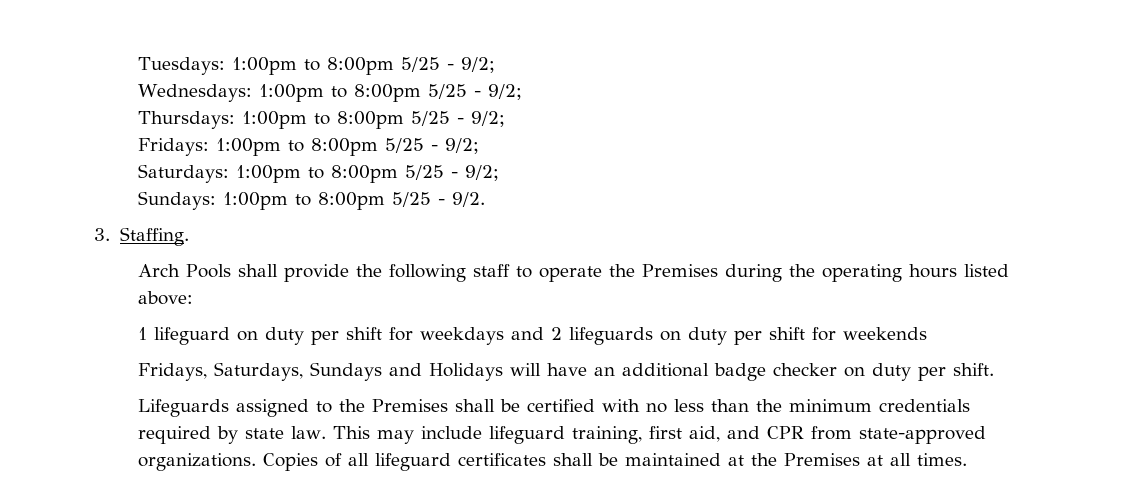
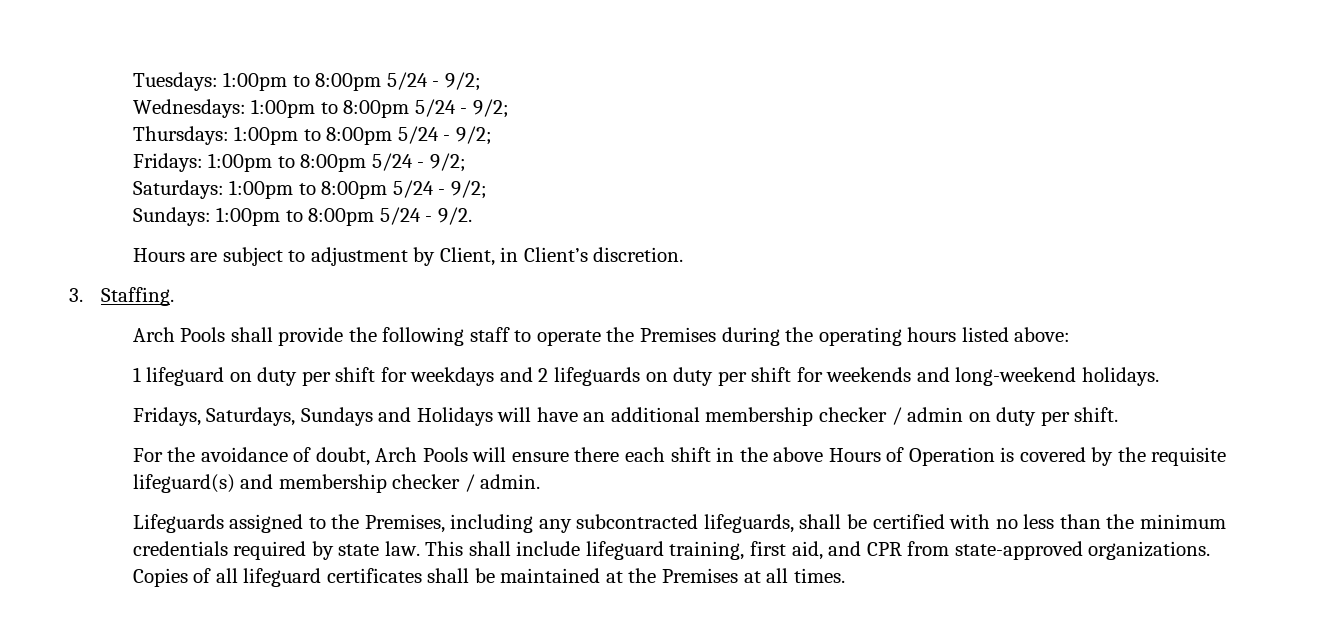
[401,57,441,72] 5/25 -> [386,72,428,90] 5/24
[428,84,468,99] 5/25 -> [414,99,456,117] 5/24
[411,111,451,126] 5/25 -> [397,126,439,144] 5/24
[385,138,425,153] 5/25 -> [371,153,413,171] 5/24
[405,165,445,180] 5/25 -> [392,180,434,198] 5/24
[392,192,432,207] 5/25 -> [379,207,421,225] 5/24
(486, 199) none -> [132,247,684,266] // Hours are subject to adjustment by Client, in Client’s discretion.
(928, 333) none -> [916,367,1159,386] and long-weekend holidays.
[714,363,838,381] badge checker -> [705,407,964,426] membership checker / admin
(995, 369) none -> [132,447,1227,466] [132,474,541,493] // For the avoidance of doubt, Arch Pools will ensure there each shift in the above Hours of Operation is covered by the requisite lifeguard(s) and membership checker / admin.
[372,399,449,412] Premises -> [364,514,794,533] Premises, including any subcontracted lifeguards,
[377,430,415,444] may -> [468,541,511,556] shall

